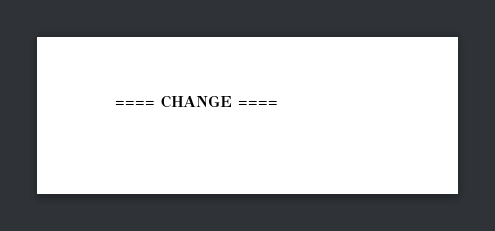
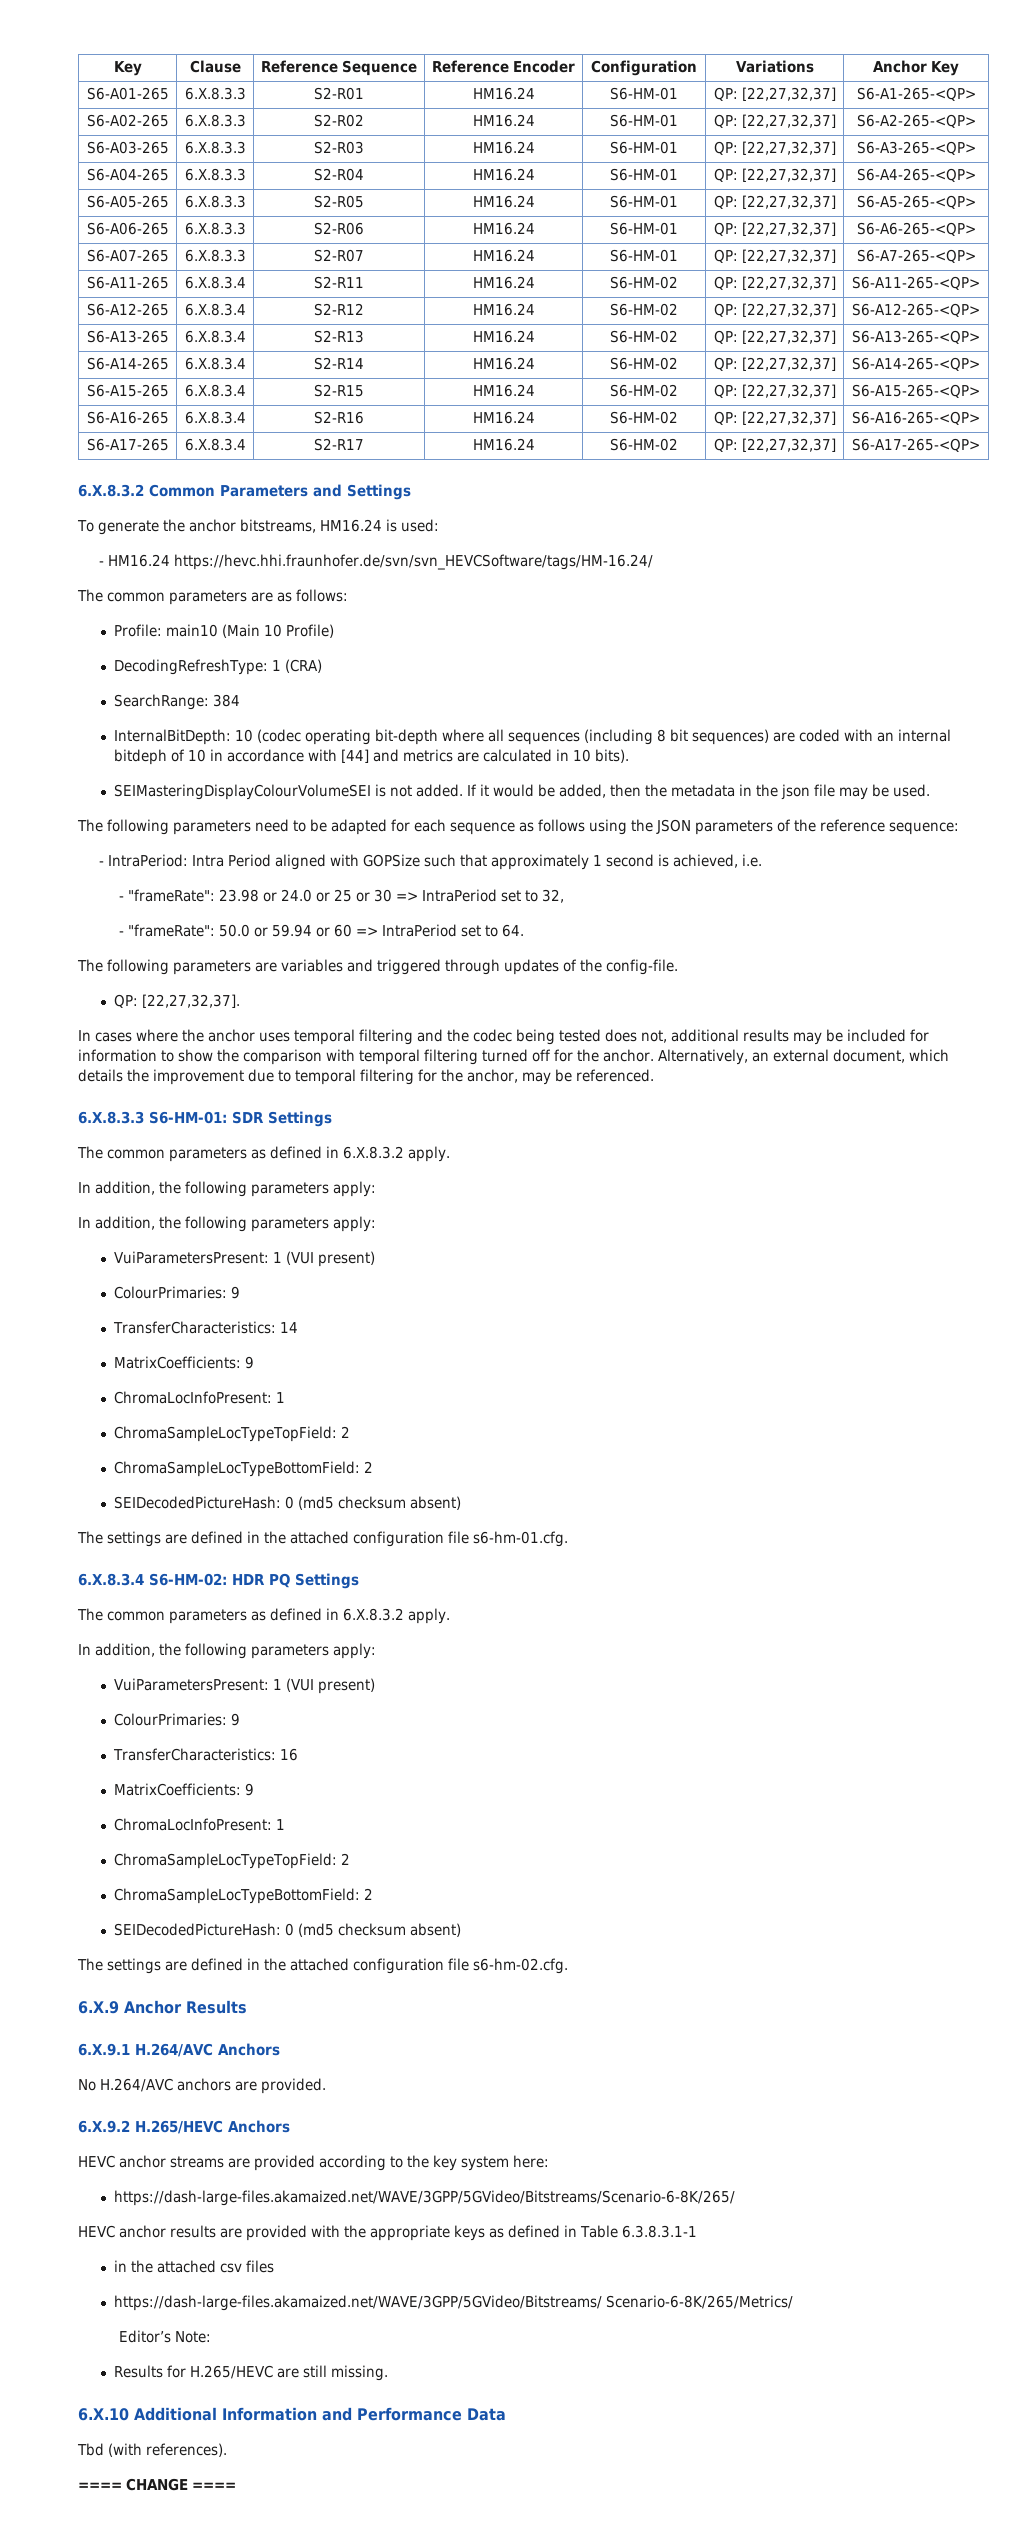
(115, 103) none -> [113,61,142,76] [189,60,241,73] [261,60,417,76] [432,60,575,73] [591,60,697,76] [735,60,814,73] [872,60,959,76] [86,87,169,100] [184,87,246,100] [314,87,364,100] [472,87,535,100] [610,87,678,100] [713,87,836,101] [856,87,976,101] [86,114,169,127] [184,114,246,127] [314,114,364,127] [472,114,535,127] [610,114,678,127] [713,114,836,128] [856,114,976,128] [86,141,169,154] [184,141,246,154] [314,141,364,154] [472,141,535,154] [610,141,678,154] [713,141,836,155] [856,141,976,155] [86,168,169,181] [184,168,246,181] [314,168,364,181] [472,168,535,181] [610,168,678,181] [713,168,836,182] [856,168,976,182] [86,195,169,208] [184,195,246,208] [314,195,364,208] [472,195,535,208] [610,195,678,208] [713,195,836,209] [856,195,976,209] [86,222,169,235] [184,222,246,235] [314,222,364,235] [472,222,535,235] [610,222,678,235] [713,222,836,236] [856,222,976,236] [86,249,169,262] [184,249,246,262] [314,249,364,262] [472,249,535,262] [610,249,678,262] [713,249,836,263] [856,249,976,263] [86,276,169,289] [184,276,246,289] [314,276,364,289] [472,276,535,289] [610,276,678,289] [713,276,836,290] [851,276,980,290] [86,303,169,316] [184,303,246,316] [314,303,364,316] [472,303,535,316] [610,303,678,316] [713,303,836,317] [851,303,980,317] [86,330,169,343] [184,330,246,343] [314,330,364,343] [472,330,535,343] [610,330,678,343] [713,330,836,344] [851,330,980,344] [86,357,169,370] [184,357,246,370] [314,357,364,370] [472,357,535,370] [610,357,678,370] [713,357,836,371] [851,357,980,371] [86,384,169,397] [184,384,246,397] [314,384,364,397] [472,384,535,397] [610,384,678,397] [713,384,836,398] [851,384,980,398] [86,411,169,424] [184,411,246,424] [314,411,364,424] [472,411,535,424] [610,411,678,424] [713,411,836,425] [851,411,980,425] [86,438,169,451] [184,438,246,451] [314,438,364,451] [472,438,535,451] [610,438,678,451] [713,438,836,452] [851,438,980,452] [78,484,411,500] [77,519,439,535] [98,554,653,570] [77,589,348,605] [114,624,335,638] [114,659,323,675] [114,694,241,710] [114,729,952,745] [114,749,630,765] [114,784,931,800] [77,819,959,835] [98,854,762,870] [119,889,565,903] [119,924,525,937] [77,959,678,975] [114,994,241,1008] [78,1029,929,1045] [78,1049,949,1065] [78,1069,654,1085] [78,1111,332,1127] [77,1146,450,1162] [78,1181,376,1197] [78,1216,376,1232] [114,1251,376,1267] [114,1286,241,1299] [113,1321,299,1334] [114,1356,255,1369] [114,1391,286,1404] [114,1426,351,1442] [114,1461,374,1477] [114,1496,462,1510] [77,1531,568,1547] [78,1573,359,1589] [77,1608,450,1624] [78,1643,376,1659] [114,1678,376,1694] [114,1713,241,1726] [113,1748,299,1761] [114,1783,255,1796] [114,1818,286,1831] [114,1853,351,1869] [114,1888,374,1904] [114,1923,462,1937] [77,1958,568,1974] [78,2000,247,2014] [78,2043,280,2057] [78,2078,326,2094] [78,2120,290,2134] [78,2155,549,2171] [114,2190,736,2206] [78,2225,697,2241] [114,2260,275,2273] [114,2295,794,2311] [119,2330,212,2343] [114,2365,389,2381] [78,2407,506,2421] [77,2443,227,2457] Key | Clause | Reference Sequence | Reference Encoder | Configuration | Variations | Anchor Key // S6-A01-265 | 6.X.8.3.3 | S2-R01 | HM16.24 | S6-HM-01 | QP: [22,27,32,37] | S6-A1-265-<QP> // S6-A02-265 | 6.X.8.3.3 | S2-R02 | HM16.24 | S6-HM-01 | QP: [22,27,32,37] | S6-A2-265-<QP> // S6-A03-265 | 6.X.8.3.3 | S2-R03 | HM16.24 | S6-HM-01 | QP: [22,27,32,37] | S6-A3-265-<QP> // S6-A04-265 | 6.X.8.3.3 | S2-R04 | HM16.24 | S6-HM-01 | QP: [22,27,32,37] | S6-A4-265-<QP> // S6-A05-265 | 6.X.8.3.3 | S2-R05 | HM16.24 | S6-HM-01 | QP: [22,27,32,37] | S6-A5-265-<QP> // S6-A06-265 | 6.X.8.3.3 | S2-R06 | HM16.24 | S6-HM-01 | QP: [22,27,32,37] | S6-A6-265-<QP> // S6-A07-265 | 6.X.8.3.3 | S2-R07 | HM16.24 | S6-HM-01 | QP: [22,27,32,37] | S6-A7-265-<QP> // S6-A11-265 | 6.X.8.3.4 | S2-R11 | HM16.24 | S6-HM-02 | QP: [22,27,32,37] | S6-A11-265-<QP> // S6-A12-265 | 6.X.8.3.4 | S2-R12 | HM16.24 | S6-HM-02 | QP: [22,27,32,37] | S6-A12-265-<QP> // S6-A13-265 | 6.X.8.3.4 | S2-R13 | HM16.24 | S6-HM-02 | QP: [22,27,32,37] | S6-A13-265-<QP> // S6-A14-265 | 6.X.8.3.4 | S2-R14 | HM16.24 | S6-HM-02 | QP: [22,27,32,37] | S6-A14-265-<QP> // S6-A15-265 | 6.X.8.3.4 | S2-R15 | HM16.24 | S6-HM-02 | QP: [22,27,32,37] | S6-A15-265-<QP> // S6-A16-265 | 6.X.8.3.4 | S2-R16 | HM16.24 | S6-HM-02 | QP: [22,27,32,37] | S6-A16-265-<QP> // S6-A17-265 | 6.X.8.3.4 | S2-R17 | HM16.24 | S6-HM-02 | QP: [22,27,32,37] | S6-A17-265-<QP> // 6.X.8.3.2 Common Parameters and Settings // To generate the anchor bitstreams, HM16.24 is used: // - HM16.24 https://hevc.hhi.fraunhofer.de/svn/svn_HEVCSoftware/tags/HM-16.24/ // The common parameters are as follows: // Profile: main10 (Main 10 Profile) // DecodingRefreshType: 1 (CRA) // SearchRange: 384 // InternalBitDepth: 10 (codec operating bit-depth where all sequences (including 8 bit sequences) are coded with an internal bitdeph of 10 in accordance with [44] and metrics are calculated in 10 bits). // SEIMasteringDisplayColourVolumeSEI is not added. If it would be added, then the metadata in the json file may be used. // The following parameters need to be adapted for each sequence as follows using the JSON parameters of the reference sequence: // - IntraPeriod: Intra Period aligned with GOPSize such that approximately 1 second is achieved, i.e. // - "frameRate": 23.98 or 24.0 or 25 or 30 => IntraPeriod set to 32, // - "frameRate": 50.0 or 59.94 or 60 => IntraPeriod set to 64. // The following parameters are variables and triggered through updates of the config-file. // QP: [22,27,32,37]. // In cases where the anchor uses temporal filtering and the codec being tested does not, additional results may be included for information to show the comparison with temporal filtering turned off for the anchor. Alternatively, an external document, which details the improvement due to temporal filtering for the anchor, may be referenced. // 6.X.8.3.3 S6-HM-01: SDR Settings // The common parameters as defined in 6.X.8.3.2 apply. // In addition, the following parameters apply: // In addition, the following parameters apply: // VuiParametersPresent: 1 (VUI present) // ColourPrimaries: 9 // TransferCharacteristics: 14 // MatrixCoefficients: 9 // ChromaLocInfoPresent: 1 // ChromaSampleLocTypeTopField: 2 // ChromaSampleLocTypeBottomField: 2 // SEIDecodedPictureHash: 0 (md5 checksum absent) // The settings are defined in the attached configuration file s6-hm-01.cfg. // 6.X.8.3.4 S6-HM-02: HDR PQ Settings // The common parameters as defined in 6.X.8.3.2 apply. // In addition, the following parameters apply: // VuiParametersPresent: 1 (VUI present) // ColourPrimaries: 9 // TransferCharacteristics: 16 // MatrixCoefficients: 9 // ChromaLocInfoPresent: 1 // ChromaSampleLocTypeTopField: 2 // ChromaSampleLocTypeBottomField: 2 // SEIDecodedPictureHash: 0 (md5 checksum absent) // The settings are defined in the attached configuration file s6-hm-02.cfg. // 6.X.9 Anchor Results // 6.X.9.1 H.264/AVC Anchors // No H.264/AVC anchors are provided. // 6.X.9.2 H.265/HEVC Anchors // HEVC anchor streams are provided according to the key system here: // https://dash-large-files.akamaized.net/WAVE/3GPP/5GVideo/Bitstreams/Scenario-6-8K/265/ // HEVC anchor results are provided with the appropriate keys as defined in Table 6.3.8.3.1-1 // in the attached csv files // https://dash-large-files.akamaized.net/WAVE/3GPP/5GVideo/Bitstreams/ Scenario-6-8K/265/Metrics/ // Editor’s Note: // Results for H.265/HEVC are still missing. // 6.X.10 Additional Information and Performance Data // Tbd (with references). //

